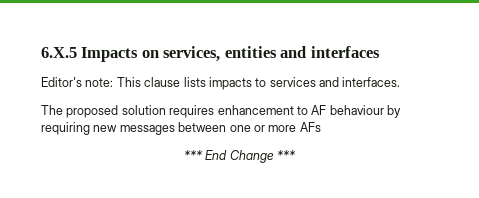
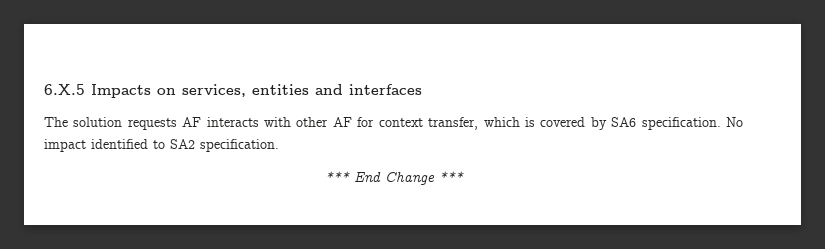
[41,77,401,90] [41,105,401,118] [41,122,321,135] Editor's note: This clause lists impacts to services and interfaces. // The proposed solution requires enhancement to AF behaviour by requiring new messages between one or more AFs -> [44,117,743,130] [44,139,279,152] The solution requests AF interacts with other AF for context transfer, which is covered by SA6 specification. No impact identified to SA2 specification.

